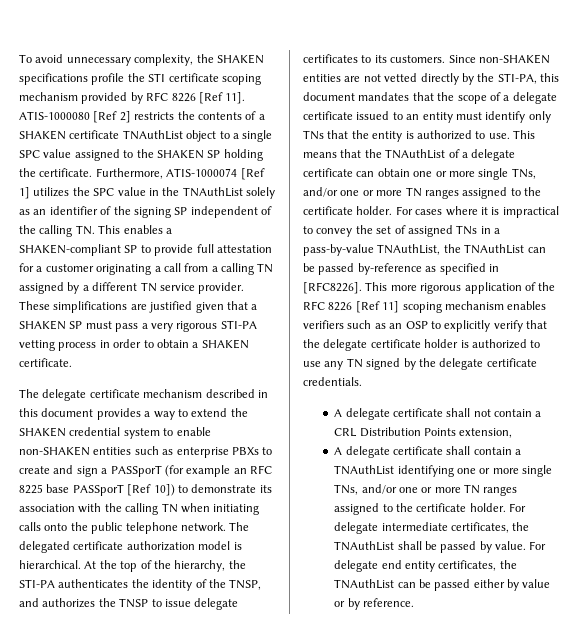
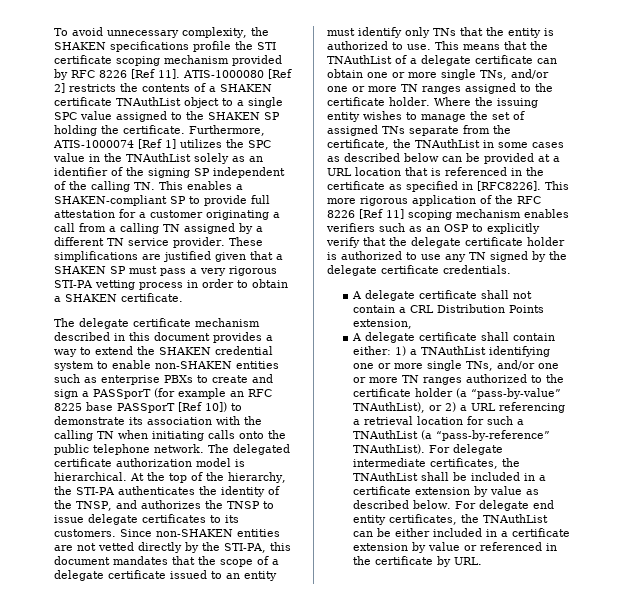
[395,206,559,218] [303,226,353,237] For cases where it is impractical to convey -> [433,97,538,108] [327,111,466,122] Where the issuing entity wishes to manage
[480,226,500,234] [303,244,546,256] [303,263,422,275] in a pass-by-value TNAuthList, the TNAuthList can be passed by-reference -> [409,125,511,136] [327,139,564,150] [327,153,560,164] [327,167,544,176] [327,181,385,190] separate from the certificate, the TNAuthList in some cases as described below can be provided at a URL location that is referenced in the certificate
(512, 451) none -> [353,346,407,356] either: 1)
[334,503,506,515] assigned to the certificate holder. -> [466,374,565,383] [353,388,562,399] [353,402,566,413] [353,416,525,425] [353,430,551,441] [353,444,426,454] authorized to the certificate holder (a “pass-by-value” TNAuthList), or 2) a URL referencing a retrieval location for such a TNAuthList (a “pass-by-reference” TNAuthList).
[440,541,527,553] passed by value. -> [471,472,547,481] [353,486,540,497] [353,500,452,509] included in a certificate extension by value as described below.
[434,579,551,591] [334,598,414,610] passed either by value or by reference. -> [395,528,571,537] [353,542,558,553] [353,556,483,567] either included in a certificate extension by value or referenced in the certificate by URL.

